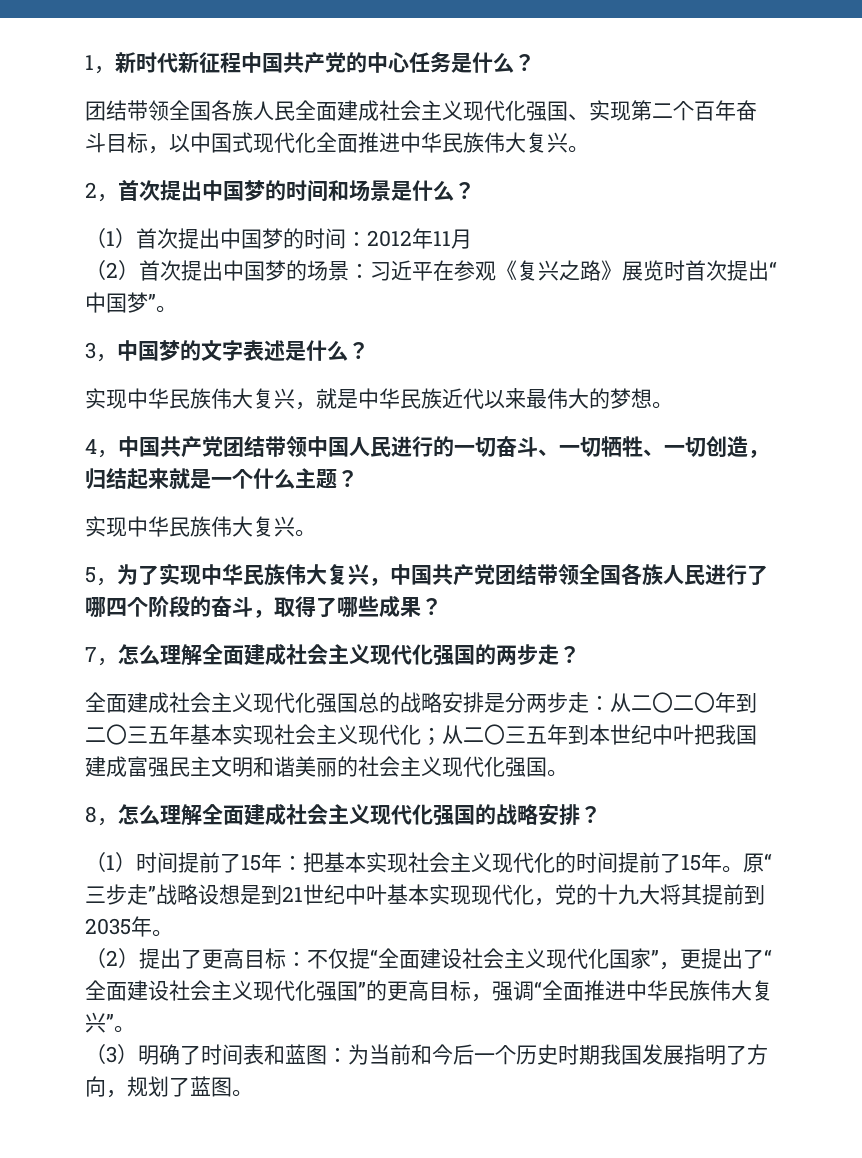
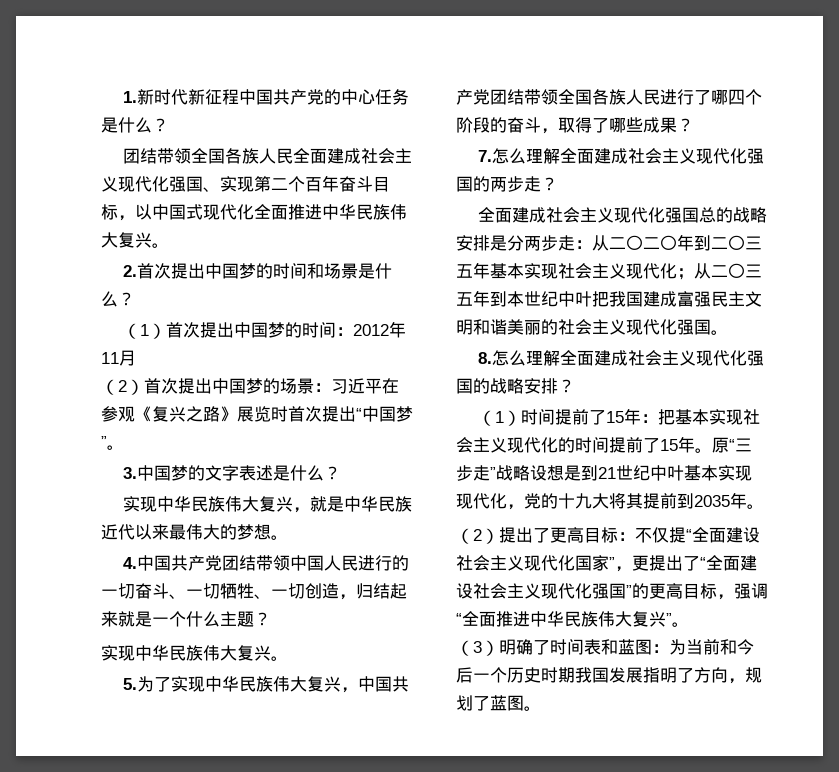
[85,55,115,74] 1， -> [123,91,138,103] 1.
[85,182,118,202] 2， -> [123,265,138,277] 2.
[85,342,117,362] 3， -> [123,467,138,479] 3.
[85,439,118,458] 4， -> [123,557,138,569] 4.
[85,567,117,586] 5， -> [123,678,138,690] 5.
[85,647,118,666] 7， -> [478,150,493,162] 7.
[85,806,118,826] 8， -> [478,352,493,364] 8.

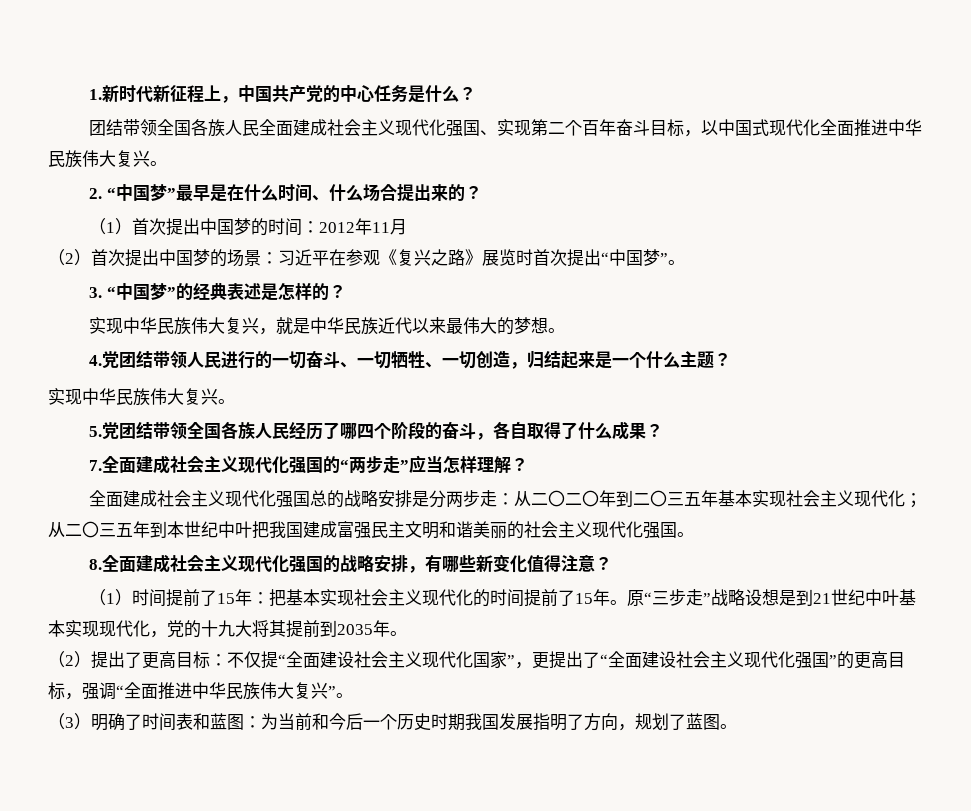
(240, 97) none -> [204,85,239,103] 上，
[137,263,393,279] [101,291,118,307] 首次提出中国梦的时间和场景是什么 -> [106,184,465,202] “中国梦”最早是在什么时间、什么场合提出来的
[137,465,325,481] 中国梦的文字表述是什么 -> [106,282,329,301] “中国梦”的经典表述是怎样的
[137,555,325,571] 中国共产党团结带领中国 -> [102,350,188,369] 党团结带领
[118,611,135,627] 就 -> (596, 359) none
[137,676,410,693] [456,89,473,105] 为了实现中华民族伟大复兴，中国共产 -> (103, 431) none
[660,89,694,105] 进行 -> [289,422,324,440] 经历
[558,117,643,133] 取得了哪些 -> [493,421,613,439] 各自取得了什么
[492,148,765,164] [456,176,541,192] 怎么理解全面建成社会主义现代化强国的两步走 -> [102,455,512,474] 全面建成社会主义现代化强国的“两步走”应当怎样理解
[492,350,561,366] 怎么理解 -> (103, 564) none
(558, 386) none -> [408,554,596,573] ，有哪些新变化值得注意

